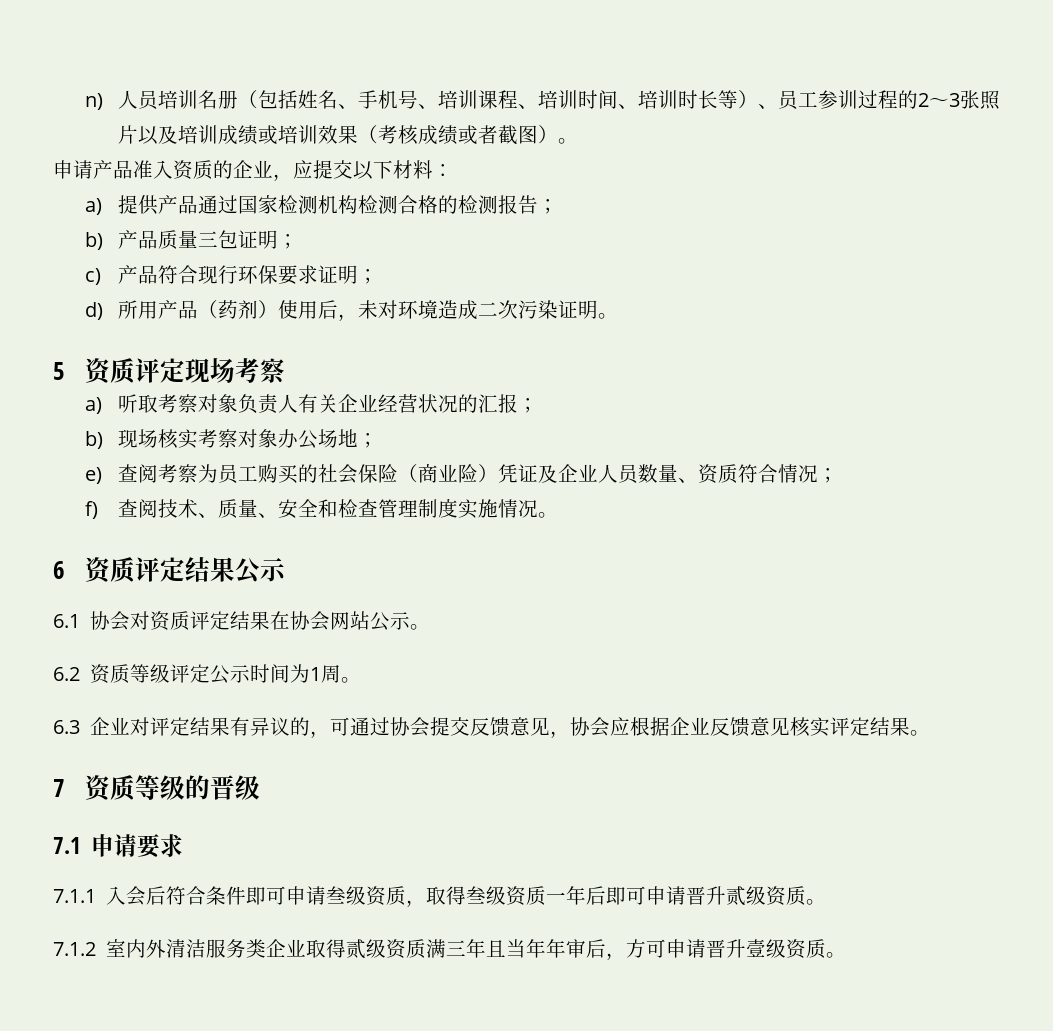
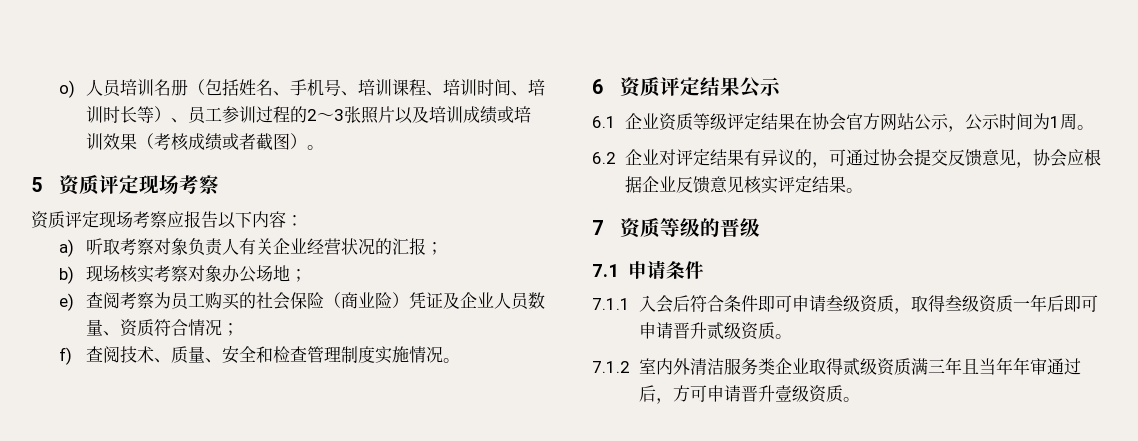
[85,93,104,110] n) -> [58,80,75,98] o)
[53,160,453,181] [85,195,558,215] [85,230,298,250] [85,265,378,285] [85,300,618,321] // 申请产品准入资质的企业，应提交以下材料： // a)提供产品通过国家检测机构检测合格的检测报告； // b)产品质量三包证明； // c)产品符合现行环保要求证明； // d)所用产品（药剂）使用后，未对环境造成二次污染证明。 -> (325, 147) none
(286, 371) none -> [31,211,303,229] // 资质评定现场考察应报告以下内容：
[89,611,190,631] 协会对资质 -> [624,113,727,131] 企业资质等级
(330, 621) none -> [845,113,880,130] 官方
[409,624,430,630] [53,664,210,684] 。 // 6.2资质等级评定 -> [947,126,965,132] ，
[53,720,80,734] 6.3 -> [592,152,616,164] 6.2
[136,834,183,858] 要求 -> [665,261,704,279] 条件
(586, 948) none -> [1046,358,1081,375] 通过

